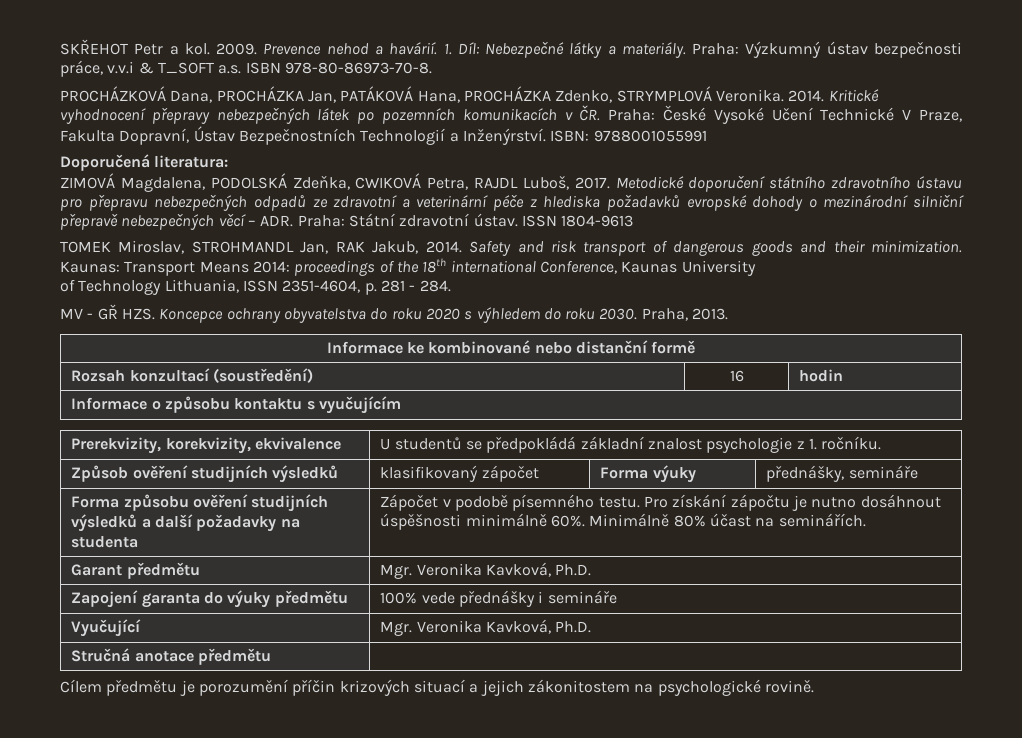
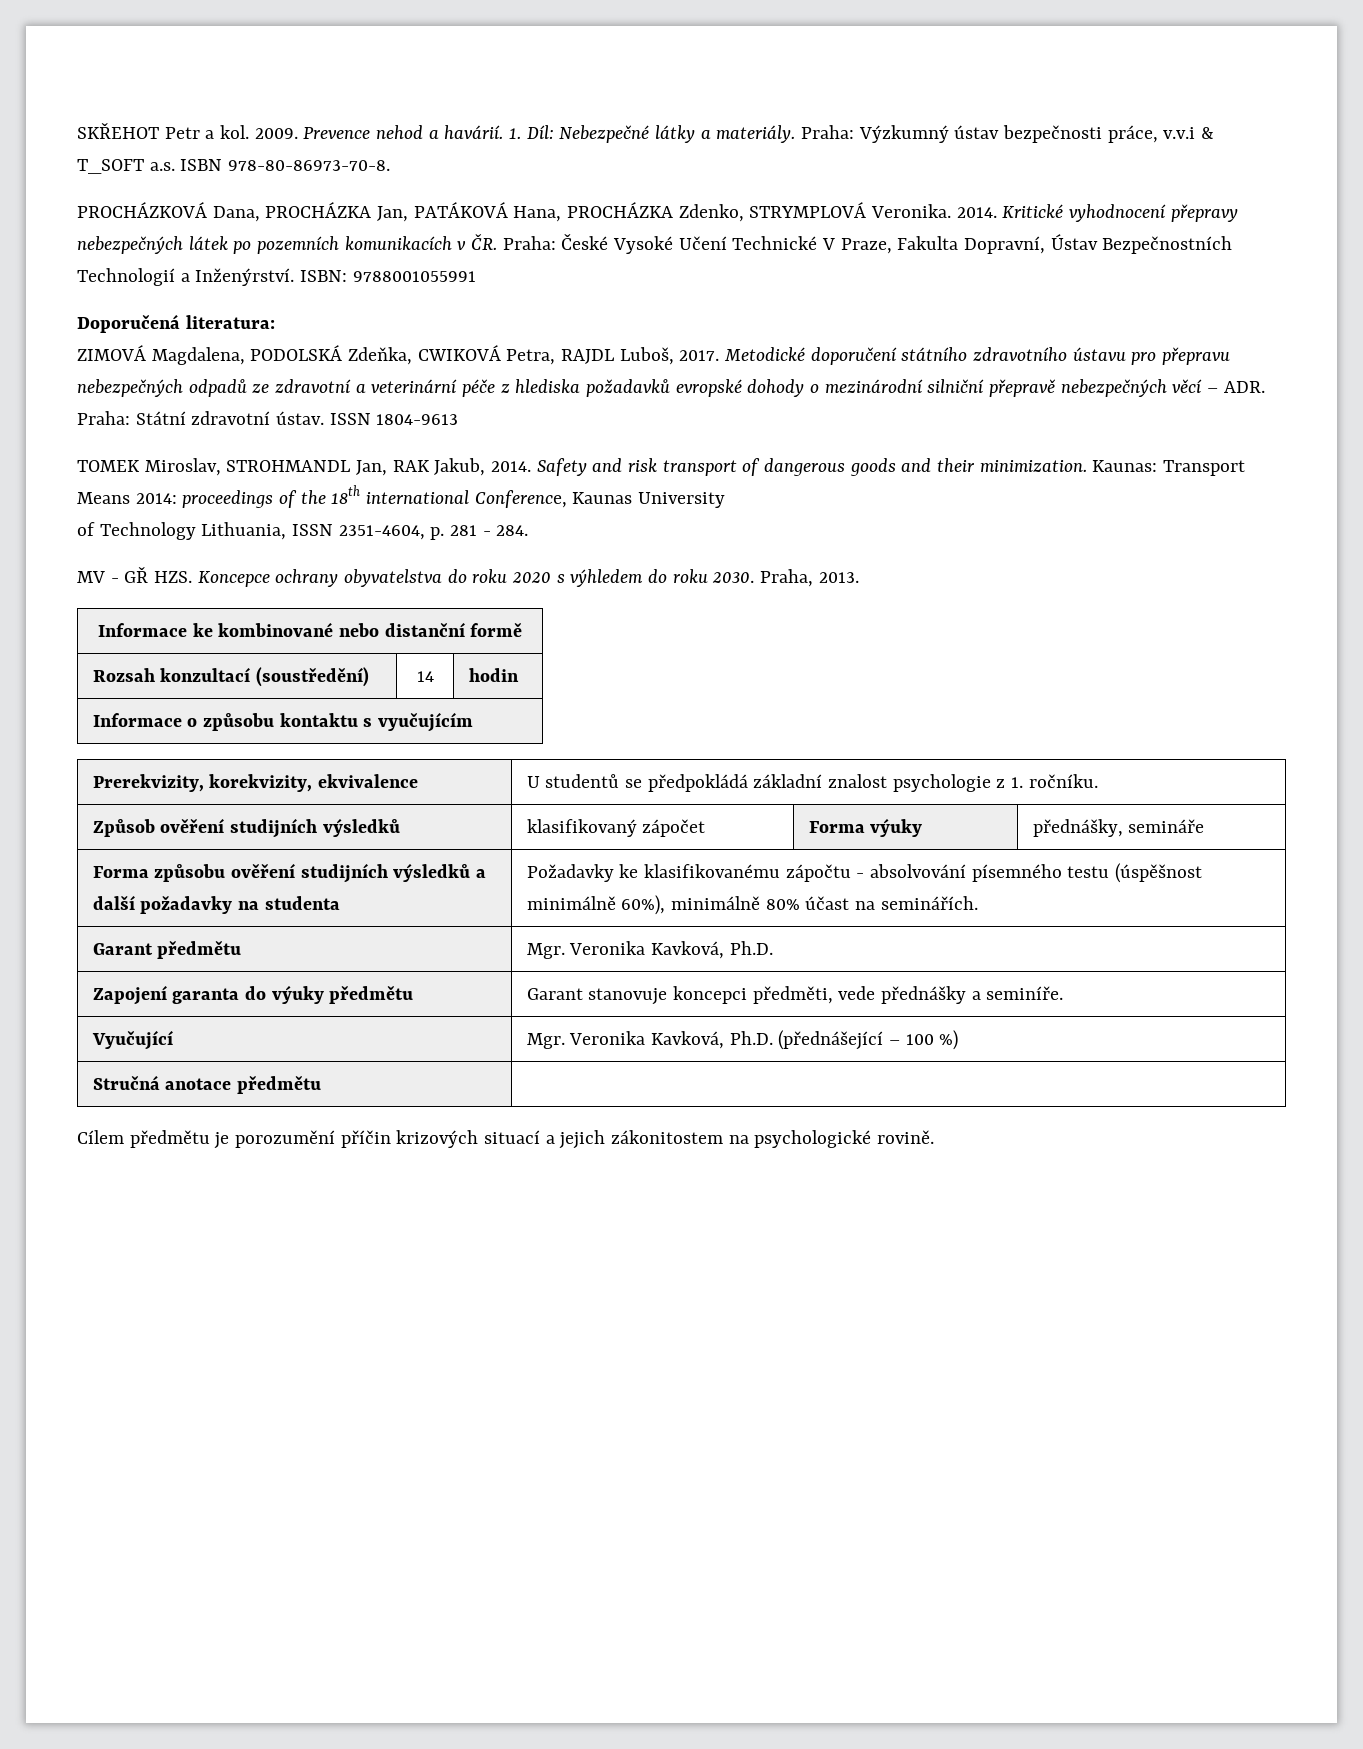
[729,370,744,382] 16 -> [416,671,434,682] 14
[380,494,941,511] [380,513,670,530] Zápočet v podobě písemného testu. Pro získání zápočtu je nutno dosáhnout úspěšnosti minimálně 60%. Minimálně -> [526,863,1203,883] [526,895,761,915] Požadavky ke klasifikovanému zápočtu - absolvování písemného testu (úspěšnost minimálně 60%), minimálně
[380,590,617,607] 100% vede přednášky i semináře -> [526,986,1064,1005] Garant stanovuje koncepci předměti, vede přednášky a seminíře.
(592, 627) none -> [778,1030,959,1050] (přednášející – 100 %)

